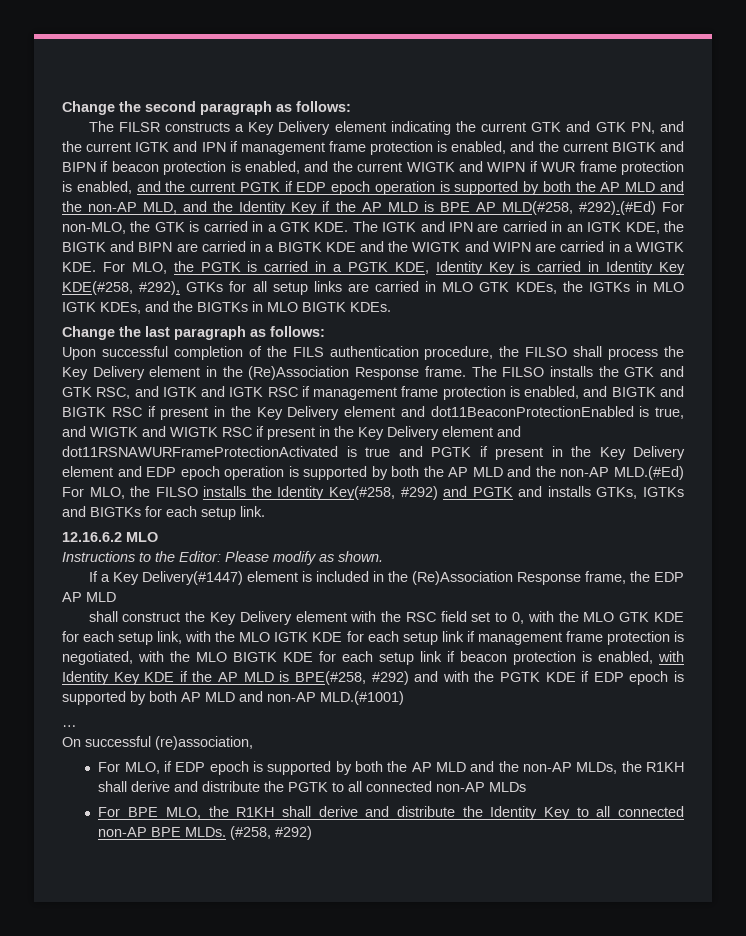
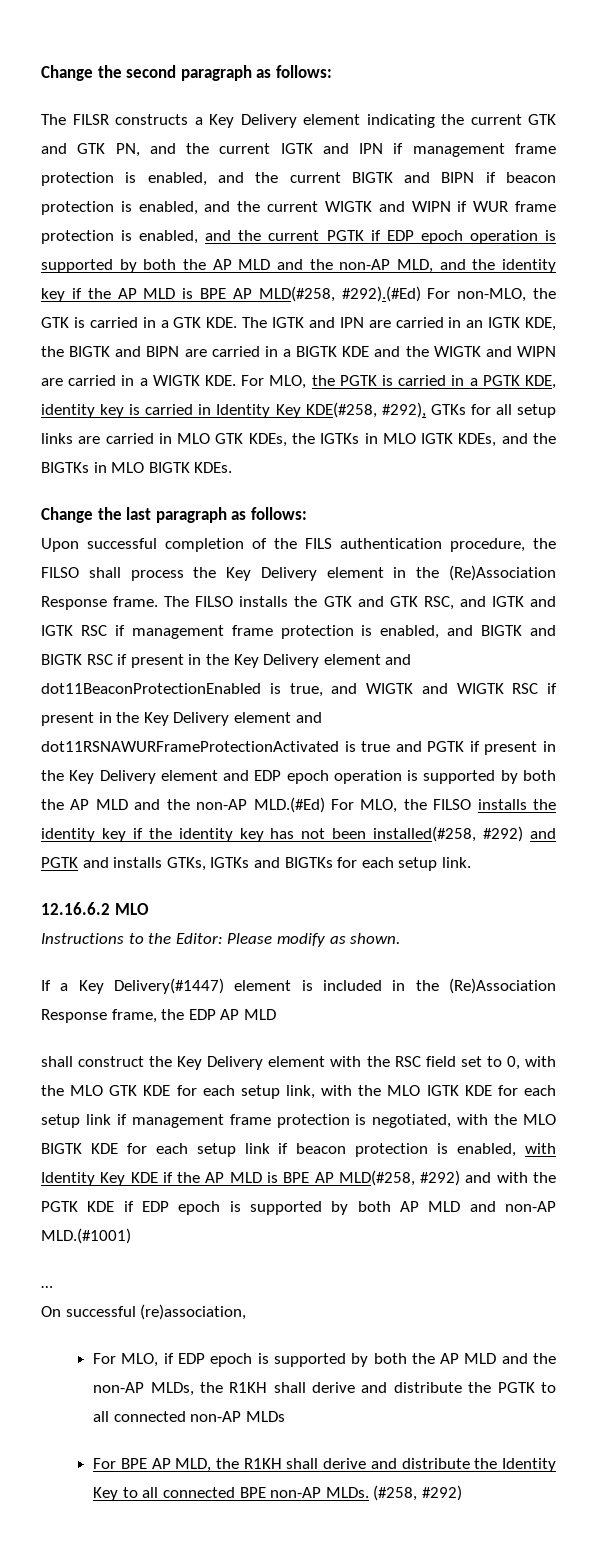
[239,201,318,215] Identity Key -> [502,259,556,273] [41,288,65,302] identity key
[435,261,515,275] Identity Key -> [41,404,125,418] identity key
[277,486,395,500] Identity Key(#258, -> [41,826,477,842] identity key if the identity key has not been installed(#258,
[294,671,366,685] BPE(#258, -> [283,1170,415,1186] BPE AP MLD(#258,
[165,807,201,819] MLO, -> [151,1458,212,1472] AP MLD,
[98,827,182,837] non-AP BPE -> [239,1487,322,1498] BPE non-AP

